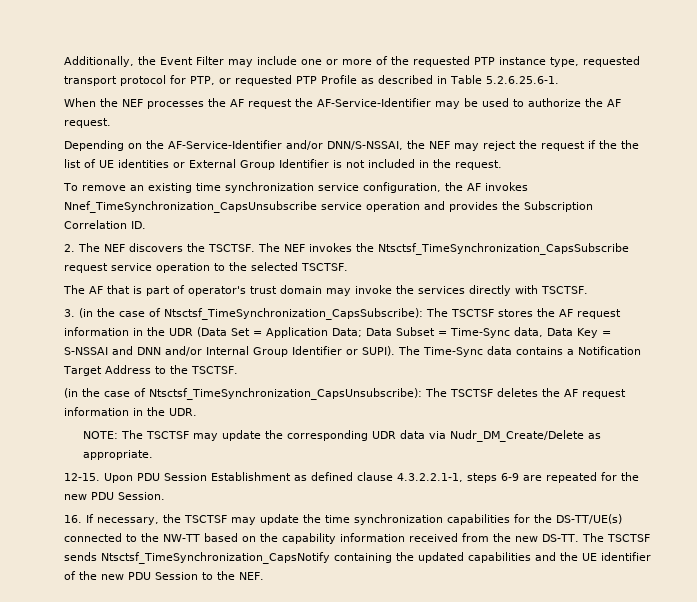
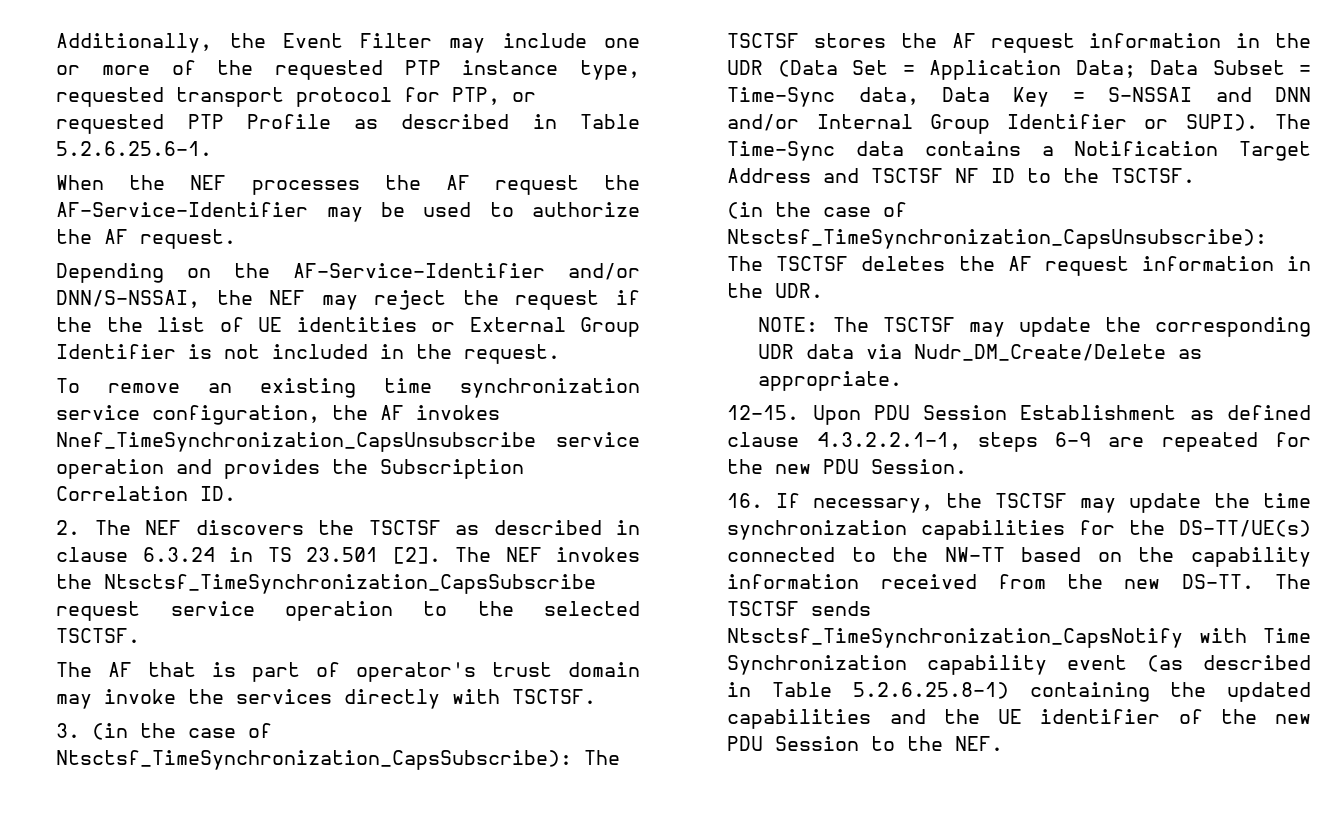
[207,244,255,252] TSCTSF. -> [368,520,640,535] [56,547,441,564] TSCTSF as described in clause 6.3.24 in TS 23.501 [2].
(151, 369) none -> [823,168,1016,183] and TSCTSF NF ID
(330, 558) none -> [1199,628,1311,643] [727,655,1311,675] [727,682,1009,699] with Time Synchronization capability event (as described in Table 5.2.6.25.8-1)

